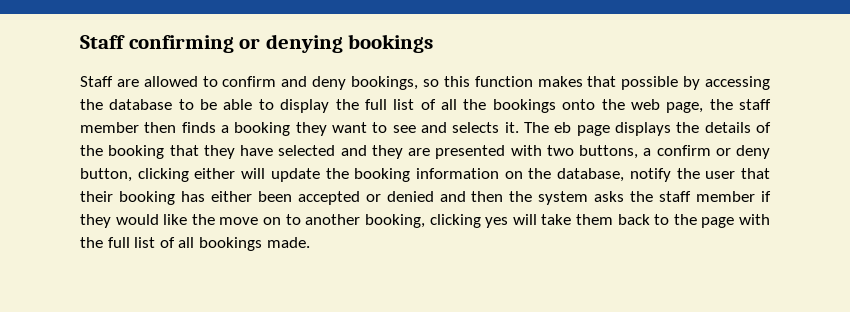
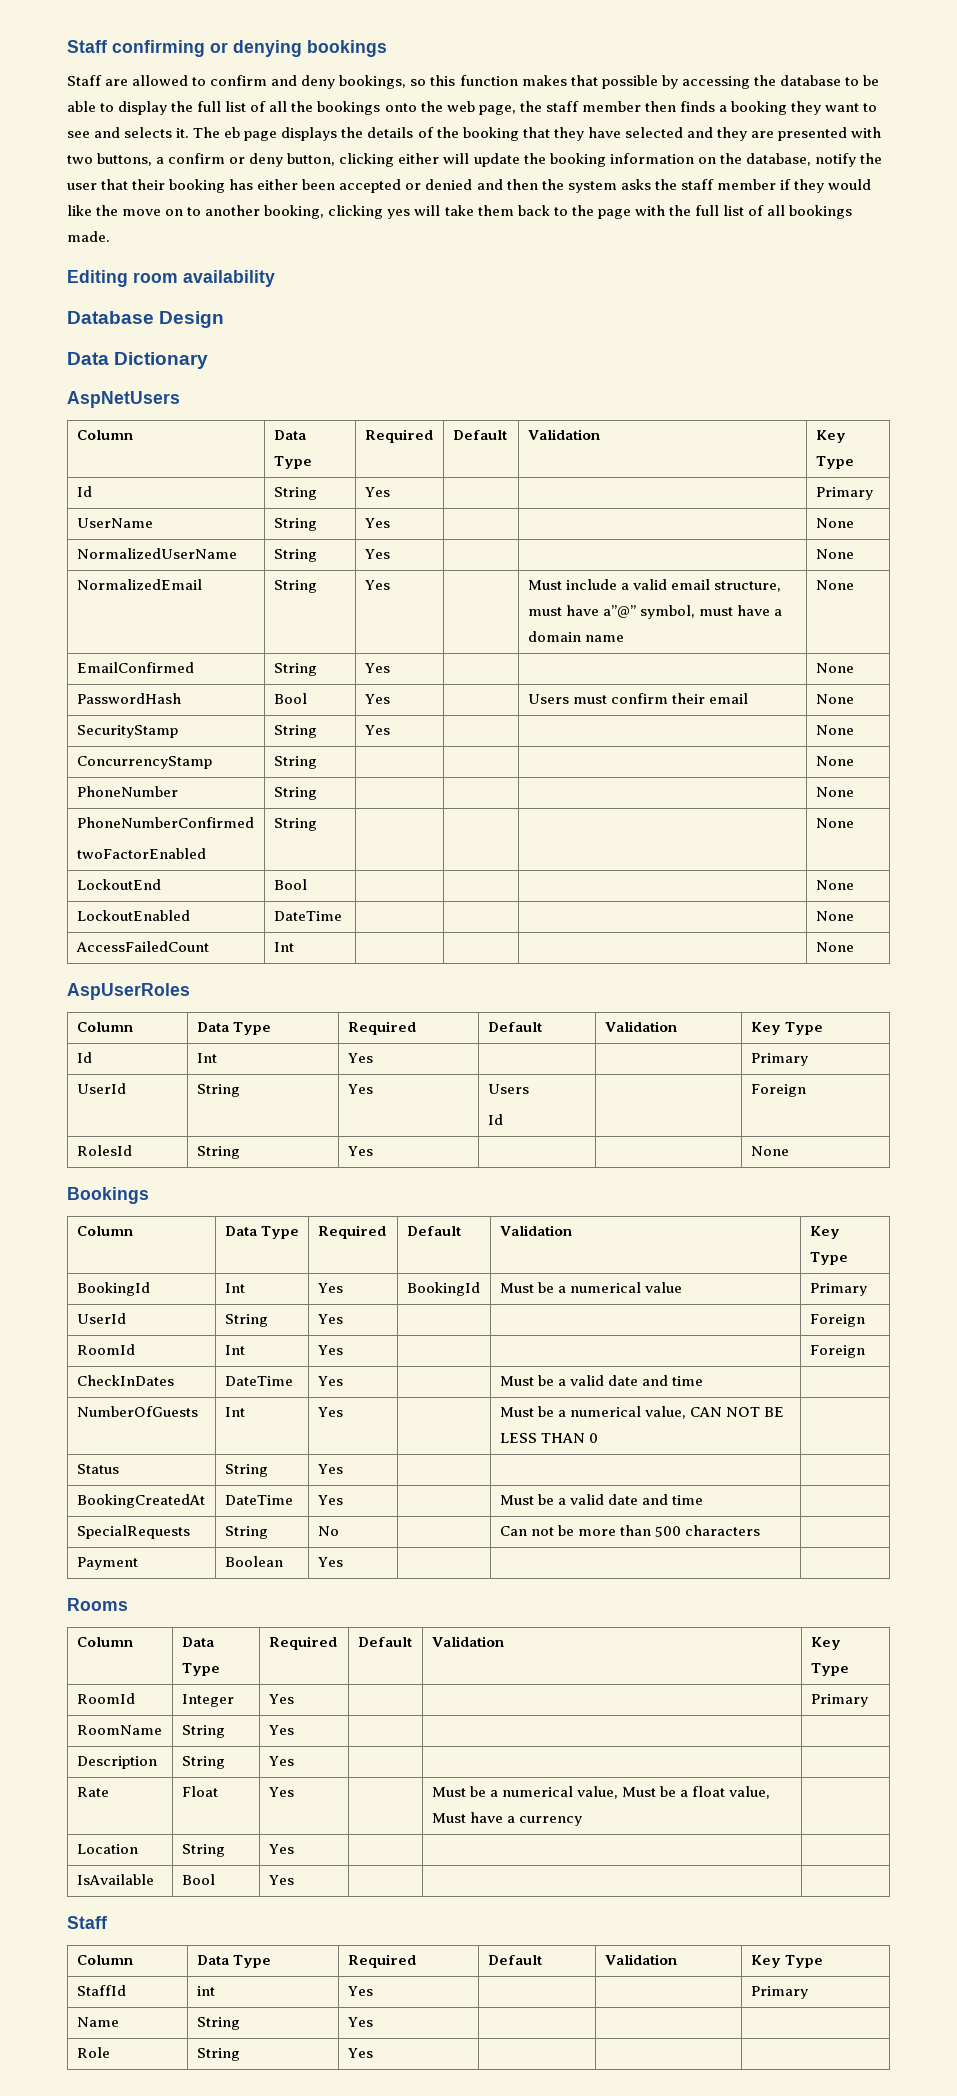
(310, 242) none -> [67,270,275,287] [67,311,225,328] [67,352,209,369] [67,391,180,408] [76,430,133,440] [273,430,306,440] [273,456,312,469] [364,429,433,443] [452,430,507,440] [527,429,600,440] [815,430,846,443] [815,456,854,469] [76,486,92,497] [273,487,317,500] [364,487,390,497] [815,487,873,500] [76,518,153,528] [273,518,317,531] [364,518,390,528] [815,518,854,528] [76,548,237,559] [273,549,317,562] [364,549,390,559] [815,549,854,559] [76,579,202,590] [273,580,317,593] [364,580,390,590] [527,579,782,592] [527,605,783,619] [527,631,624,642] [815,580,854,590] [76,662,194,673] [273,663,317,676] [364,663,390,673] [815,663,854,673] [76,693,181,704] [273,693,307,704] [364,694,390,704] [527,693,748,704] [815,694,854,704] [76,725,178,738] [273,725,317,738] [364,725,390,735] [815,725,854,735] [76,756,212,769] [273,756,317,769] [815,756,854,766] [76,786,178,797] [273,787,317,800] [815,787,854,797] [76,817,254,828] [76,848,206,859] [273,818,317,831] [815,818,854,828] [76,879,161,890] [273,879,307,890] [815,880,854,890] [76,910,190,921] [273,911,342,921] [815,911,854,921] [75,941,209,952] [273,942,294,952] [815,942,854,952] [67,983,190,1000] [76,1022,133,1032] [196,1022,271,1035] [347,1021,416,1035] [487,1022,542,1032] [604,1021,677,1032] [750,1022,823,1035] [76,1052,92,1063] [196,1053,217,1063] [347,1053,373,1063] [750,1053,808,1066] [76,1083,126,1094] [196,1084,240,1097] [347,1084,373,1094] [487,1084,529,1094] [487,1114,503,1125] [750,1084,806,1097] [76,1145,132,1156] [196,1146,240,1159] [347,1146,373,1156] [750,1146,789,1156] [67,1187,149,1204] [76,1226,133,1236] [224,1226,299,1239] [317,1225,386,1239] [406,1226,461,1236] [499,1225,572,1236] [809,1226,840,1239] [809,1252,848,1265] [76,1282,150,1296] [224,1283,245,1293] [317,1283,343,1293] [406,1282,480,1296] [499,1282,682,1293] [809,1283,867,1296] [76,1313,126,1324] [224,1314,268,1327] [317,1314,343,1324] [809,1314,865,1327] [76,1344,135,1355] [224,1345,245,1355] [317,1345,343,1355] [809,1345,865,1358] [76,1375,174,1386] [224,1376,293,1386] [317,1376,343,1386] [499,1375,704,1386] [76,1406,198,1417] [224,1407,245,1417] [317,1407,343,1417] [499,1406,785,1419] [499,1433,598,1443] [76,1464,119,1474] [224,1464,268,1477] [317,1464,343,1474] [76,1494,205,1508] [224,1495,293,1505] [317,1495,343,1505] [499,1494,704,1505] [76,1525,190,1539] [224,1526,268,1539] [317,1526,339,1536] [499,1525,761,1537] [76,1557,138,1570] [224,1556,283,1567] [317,1557,343,1567] [67,1598,128,1611] [76,1637,133,1647] [181,1637,214,1647] [181,1663,220,1676] [268,1636,337,1650] [357,1637,412,1647] [431,1636,504,1647] [810,1637,841,1650] [810,1663,849,1676] [76,1693,135,1704] [181,1694,234,1707] [268,1694,294,1704] [810,1694,868,1707] [76,1725,162,1735] [181,1725,225,1738] [268,1725,294,1735] [76,1756,157,1769] [181,1756,225,1769] [268,1756,294,1766] [76,1787,109,1797] [181,1786,218,1797] [268,1787,294,1797] [431,1786,771,1799] [431,1812,582,1826] [76,1844,138,1854] [181,1844,225,1857] [268,1844,294,1854] [76,1874,154,1885] [181,1874,215,1885] [268,1875,294,1885] [67,1916,107,1929] [76,1955,133,1965] [196,1955,271,1968] [347,1954,416,1968] [487,1955,542,1965] [604,1954,677,1965] [750,1955,823,1968] [76,1985,126,1996] [196,1986,215,1996] [347,1986,373,1996] [750,1986,808,1999] [76,2017,119,2027] [196,2017,240,2030] [347,2017,373,2027] [76,2047,110,2058] [196,2048,240,2061] [347,2048,373,2058] // Editing room availability // Database Design // Data Dictionary // AspNetUsers // Column | Data Type | Required | Default | Validation | Key Type // Id | String | Yes | | | Primary // UserName | String | Yes | | | None // NormalizedUserName | String | Yes | | | None // NormalizedEmail | String | Yes | | Must include a valid email structure, must have a”@” symbol, must have a domain name | None // EmailConfirmed | String | Yes | | | None // PasswordHash | Bool | Yes | | Users must confirm their email | None // SecurityStamp | String | Yes | | | None // ConcurrencyStamp | String | | | | None // PhoneNumber | String | | | | None // PhoneNumberConfirmed // twoFactorEnabled | String | | | | None // LockoutEnd | Bool | | | | None // LockoutEnabled | DateTime | | | | None // AccessFailedCount | Int | | | | None // AspUserRoles // Column | Data Type | Required | Default | Validation | Key Type // Id | Int | Yes | | | Primary // UserId | String | Yes | Users // Id | | Foreign // RolesId | String | Yes | | | None // Bookings // Column | Data Type | Required | Default | Validation | Key Type // BookingId | Int | Yes | BookingId | Must be a numerical value | Primary // UserId | String | Yes | | | Foreign // RoomId | Int | Yes | | | Foreign // CheckInDates | DateTime | Yes | | Must be a valid date and time | // NumberOfGuests | Int | Yes | | Must be a numerical value, CAN NOT BE LESS THAN 0 | // Status | String | Yes | | | // BookingCreatedAt | DateTime | Yes | | Must be a valid date and time | // SpecialRequests | String | No | | Can not be more than 500 characters | // Payment | Boolean | Yes | | | // Rooms // Column | Data Type | Required | Default | Validation | Key Type // RoomId | Integer | Yes | | | Primary // RoomName | String | Yes | | | // Description | String | Yes | | | // Rate | Float | Yes | | Must be a numerical value, Must be a float value, Must have a currency | // Location | String | Yes | | | // IsAvailable | Bool | Yes | | | // Staff // Column | Data Type | Required | Default | Validation | Key Type // StaffId | int | Yes | | | Primary // Name | String | Yes | | | // Role | String | Yes | | |

